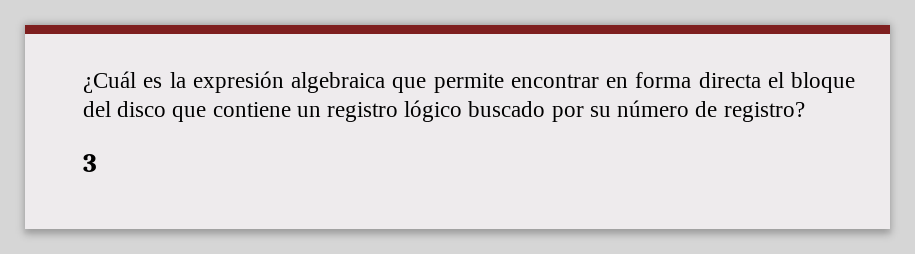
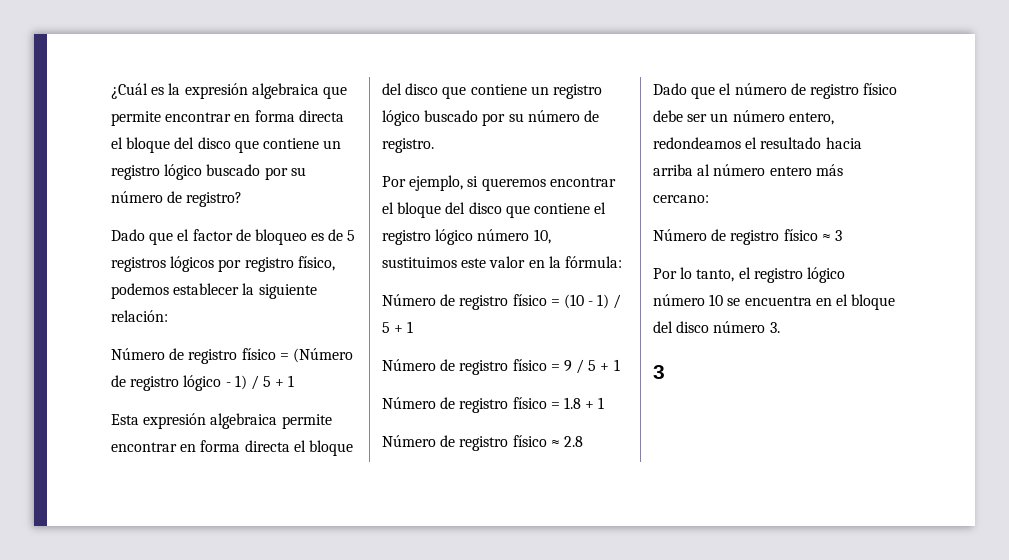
(805, 112) none -> [111,229,356,245] [111,256,335,272] [111,283,317,299] [111,310,168,322] [111,348,353,364] [111,375,295,391] [111,413,332,429] [111,440,353,456] [382,83,602,99] [382,110,599,126] [382,138,434,153] [382,175,616,191] [382,202,607,218] [382,229,551,245] [382,256,622,268] [382,294,622,310] [382,321,414,333] [382,359,620,375] [382,397,605,413] [382,435,583,451] [653,83,898,99] [653,110,834,125] [653,137,862,149] [653,164,843,176] [653,195,709,203] [653,229,842,245] [653,267,845,283] [653,294,896,310] [653,321,780,333] // Dado que el factor de bloqueo es de 5 registros lógicos por registro físico, podemos establecer la siguiente relación: // Número de registro físico = (Número de registro lógico - 1) / 5 + 1 // Esta expresión algebraica permite encontrar en forma directa el bloque del disco que contiene un registro lógico buscado por su número de registro. // Por ejemplo, si queremos encontrar el bloque del disco que contiene el registro lógico número 10, sustituimos este valor en la fórmula: // Número de registro físico = (10 - 1) / 5 + 1 // Número de registro físico = 9 / 5 + 1 // Número de registro físico = 1.8 + 1 // Número de registro físico ≈ 2.8 // Dado que el número de registro físico debe ser un número entero, redondeamos el resultado hacia arriba al número entero más cercano: // Número de registro físico ≈ 3 // Por lo tanto, el registro lógico número 10 se encuentra en el bloque del disco número 3.

